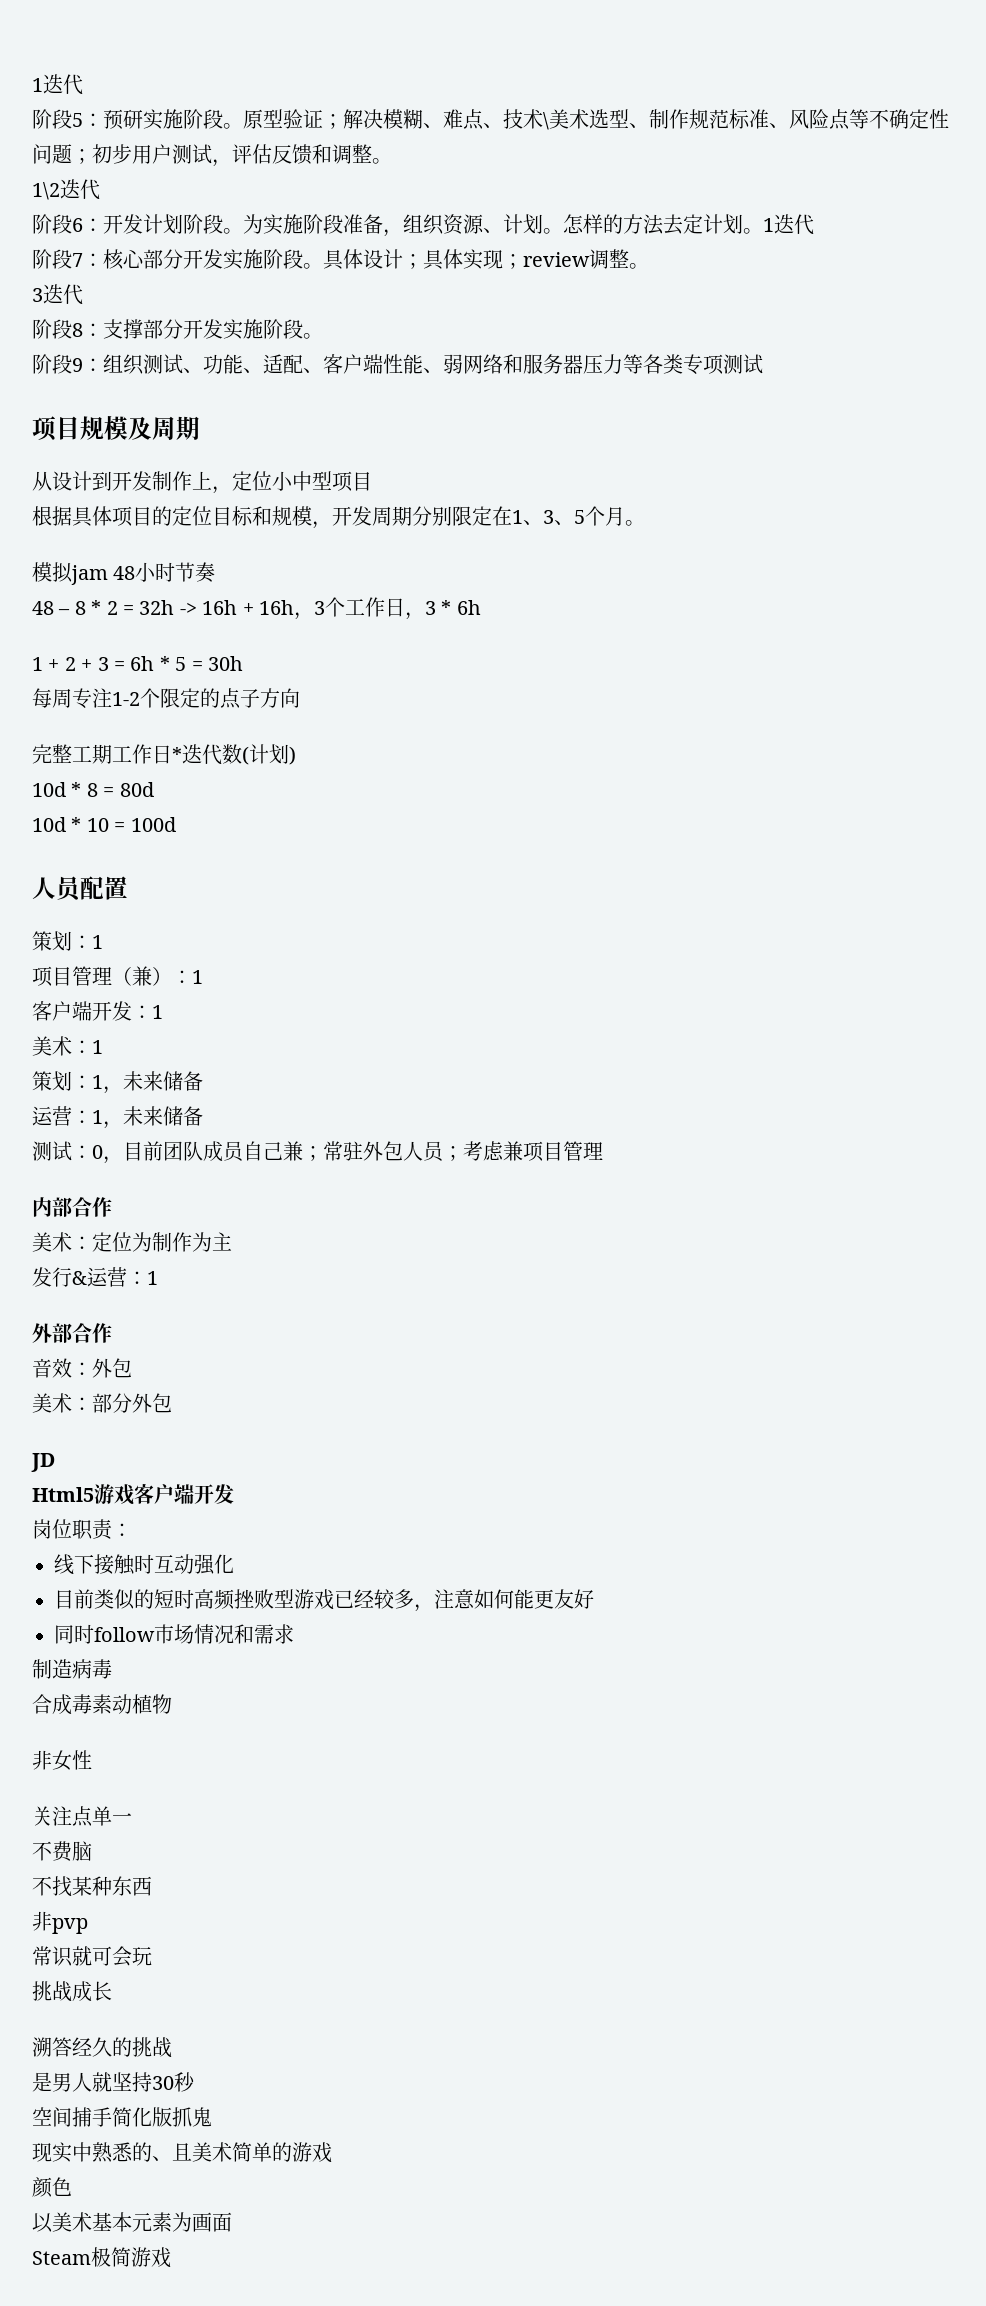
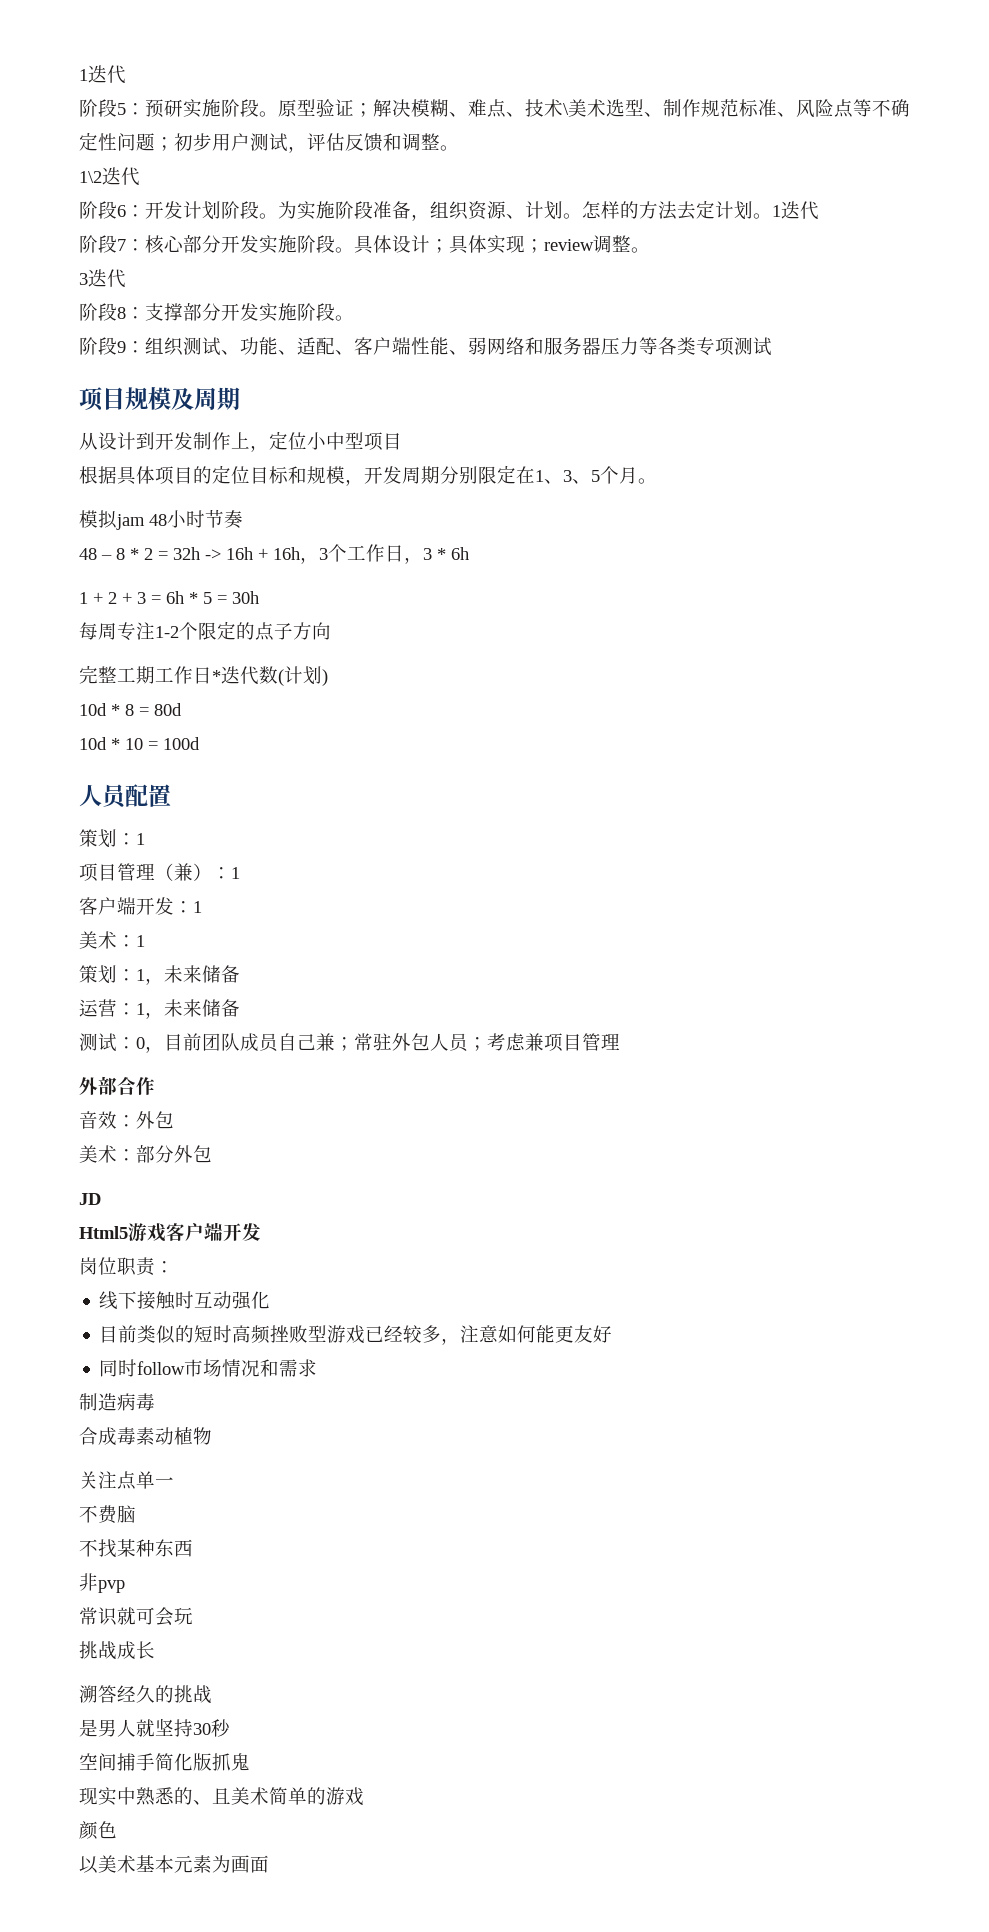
[32,1197,112,1217] [32,1232,232,1252] [32,1267,158,1287] // 内部合作 // 美术：定位为制作为主 // 发行&运营：1 -> (620, 1041) none
[32,1750,92,1771] // 非女性 -> (212, 1436) none
[32,2247,171,2268] // Steam极简游戏 -> (269, 1864) none

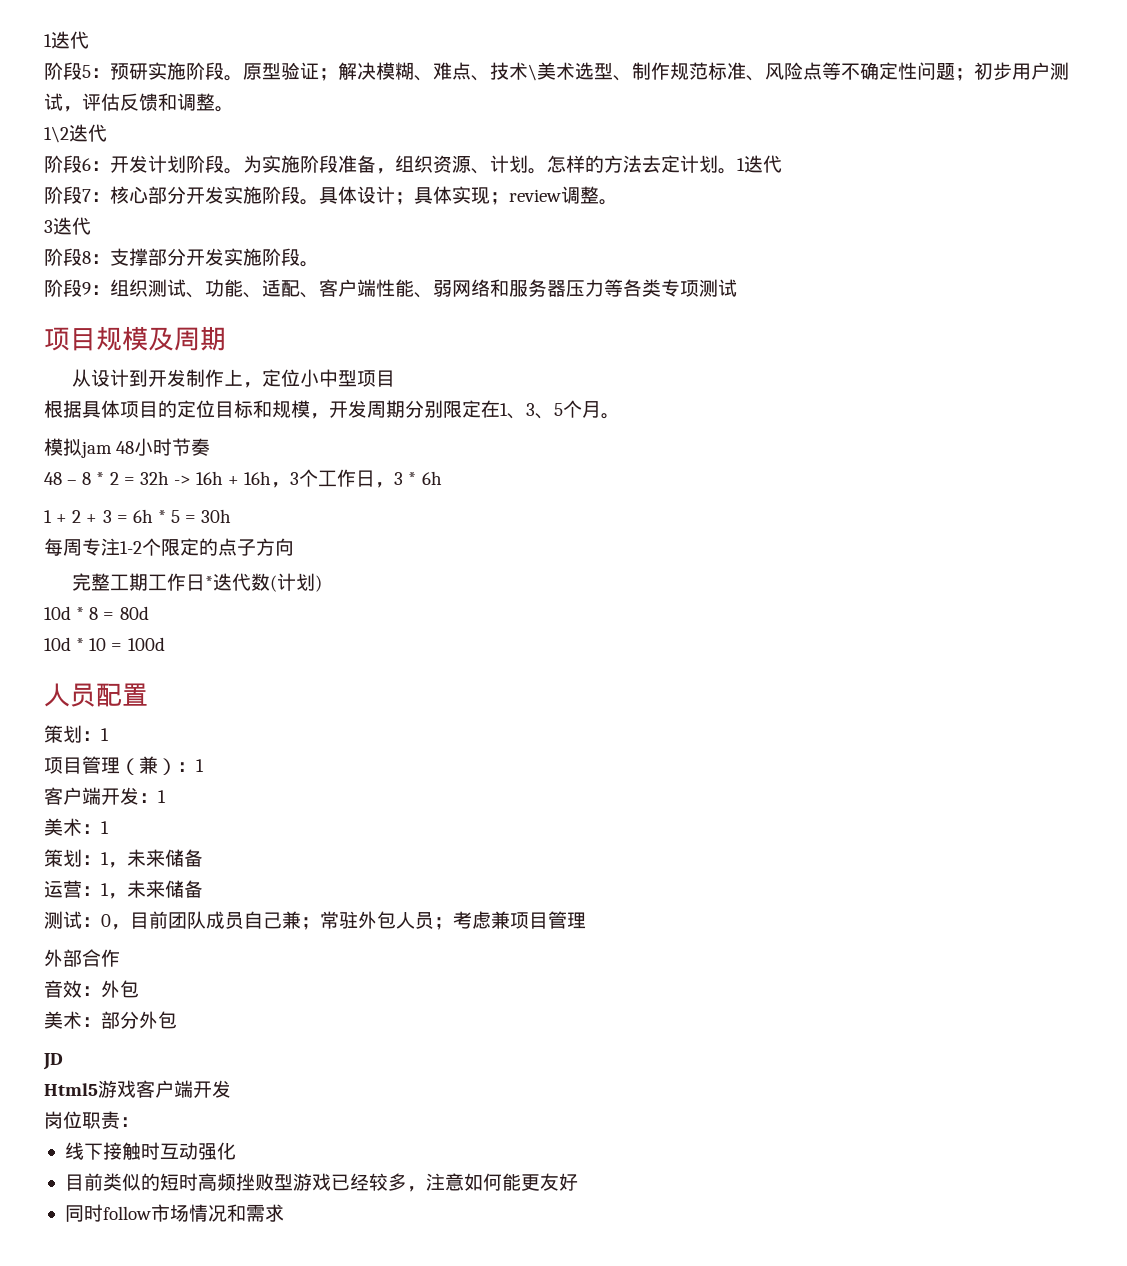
[79,1393,155,1411] [79,1427,212,1446] [79,1471,174,1490] [79,1505,136,1524] [79,1539,193,1558] [79,1573,125,1593] [79,1607,193,1626] [79,1641,155,1660] [79,1685,212,1704] [79,1718,230,1737] [79,1753,250,1771] [79,1787,364,1806] [79,1821,117,1840] [79,1855,269,1874] // 制造病毒 // 合成毒素动植物 // 关注点单一 // 不费脑 // 不找某种东西 // 非pvp // 常识就可会玩 // 挑战成长 // 溯答经久的挑战 // 是男人就坚持30秒 // 空间捕手简化版抓鬼 // 现实中熟悉的、且美术简单的游戏 // 颜色 // 以美术基本元素为画面 -> (284, 1213) none

